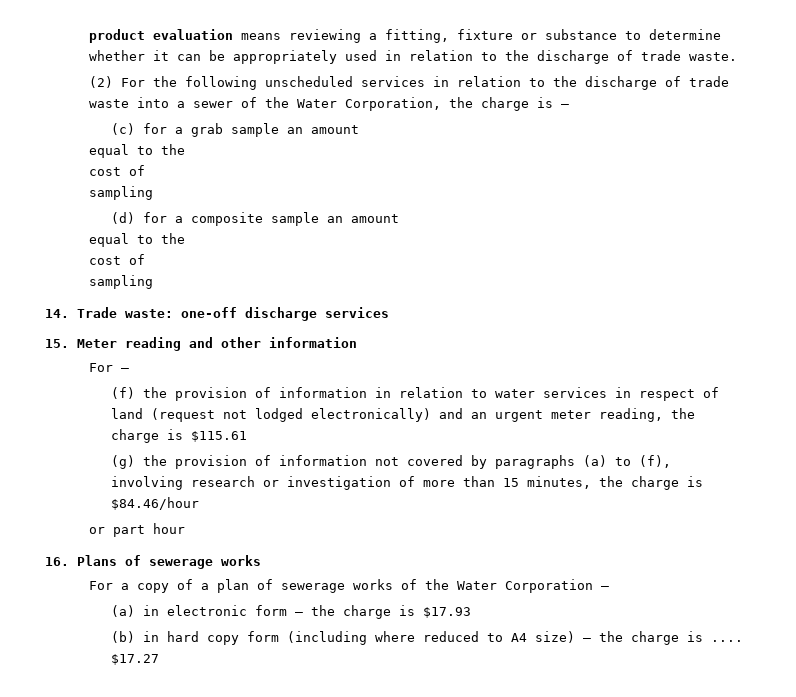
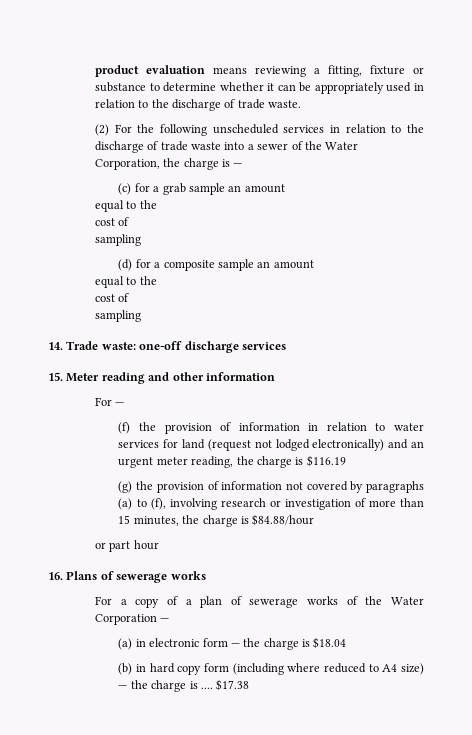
[615,387,720,401] in respect of -> [163,439,179,448] for
[191,431,248,442] $115.61 -> [306,455,346,467] $116.19
[111,497,200,510] $84.46/hour -> [252,514,315,526] $84.88/hour
[423,607,472,618] $17.93 -> [313,637,347,649] $18.04
[111,654,160,665] $17.27 -> [216,679,250,691] $17.38

